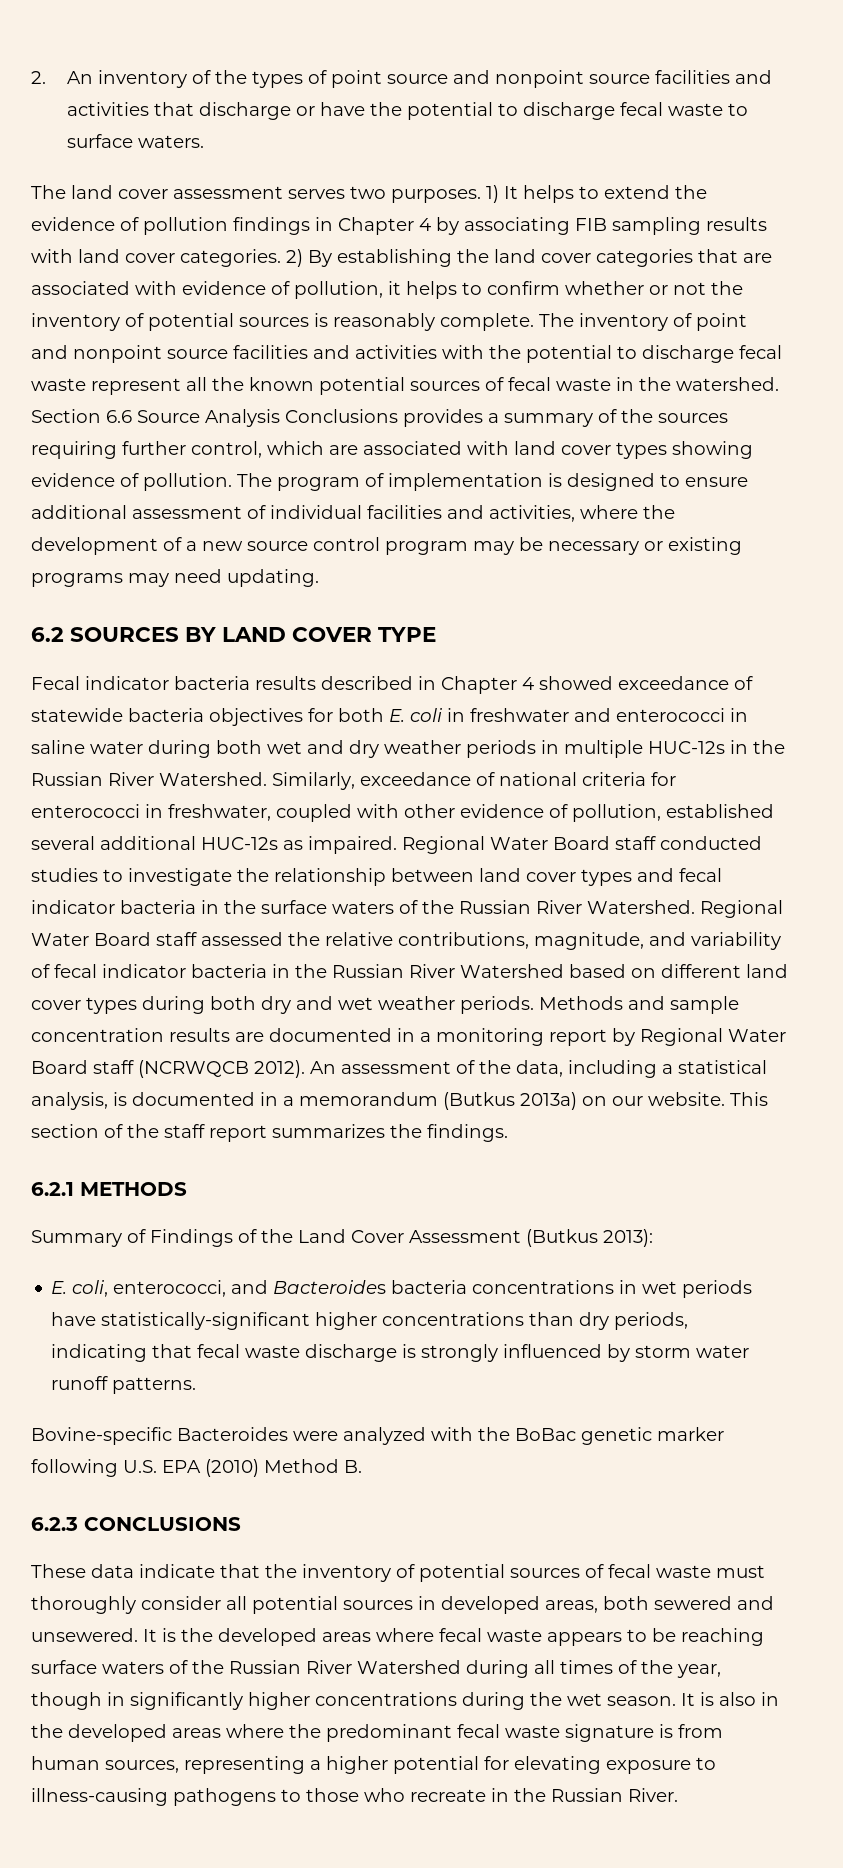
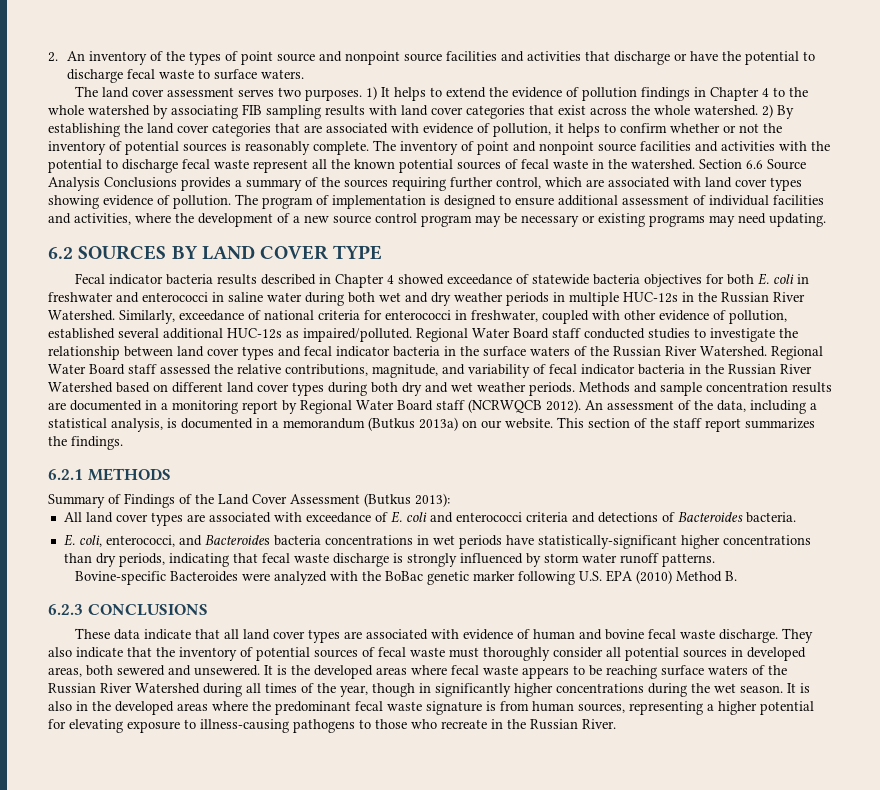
(431, 224) none -> [773,87,809,97] [48,105,150,116] to the whole watershed
[180,249,281,267] categories. -> [466,105,758,119] categories that exist across the whole watershed.
[308,836,397,854] impaired. -> [303,328,412,342] impaired/polluted.
(653, 1238) none -> [63,511,796,526] // All land cover types are associated with exceedance of E. coli and enterococci criteria and detections of Bacteroides bacteria.
(260, 1571) none -> [224,628,814,643] [48,647,152,658] all land cover types are associated with evidence of human and bovine fecal waste discharge. They also indicate that

